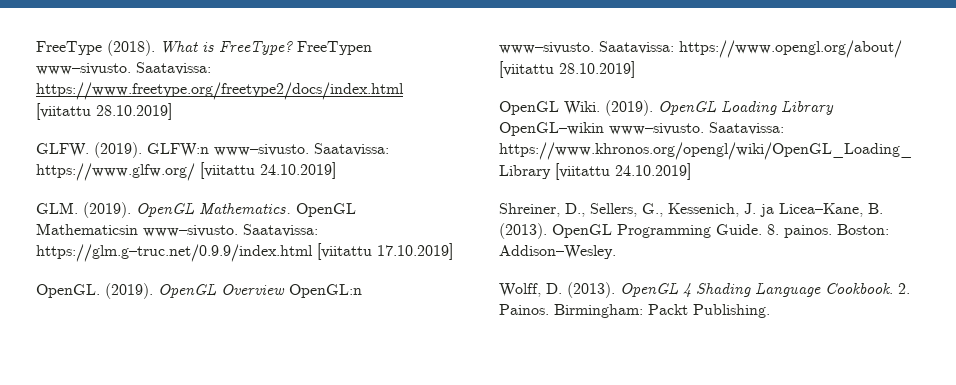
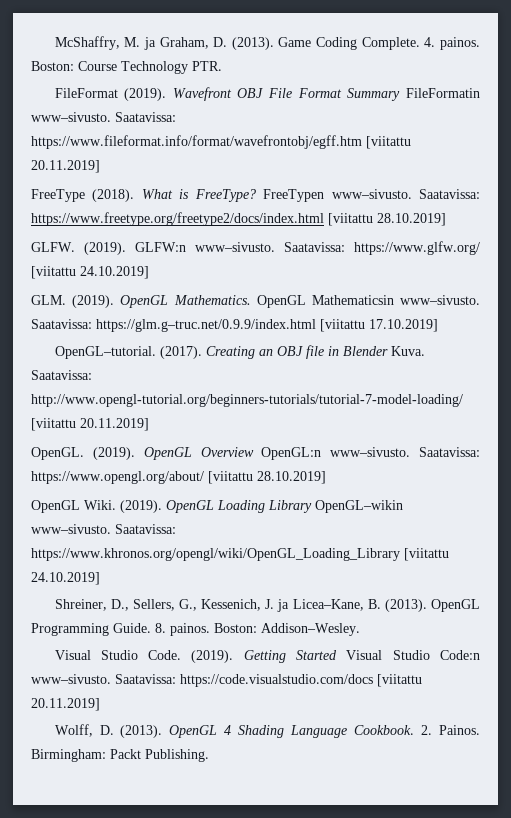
(36, 48) none -> [54,36,480,50] [31,61,222,74] [54,87,480,101] [31,112,176,122] [31,135,411,149] [31,160,100,173] McShaffry, M. ja Graham, D. (2013). Game Coding Complete. 4. painos. Boston: Course Technology PTR. // FileFormat (2019). Wavefront OBJ File Format Summary FileFormatin www–sivusto. Saatavissa: https://www.fileformat.info/format/wavefrontobj/egff.htm [viitattu 20.11.2019] //
(453, 251) none -> [54,345,425,359] [31,370,92,380] [31,394,463,407] [31,418,149,431] // OpenGL–tutorial. (2017). Creating an OBJ file in Blender Kuva. Saatavissa: http://www.opengl-tutorial.org/beginners-tutorials/tutorial-7-model-loading/ [viitattu 20.11.2019]
(616, 252) none -> [54,650,480,663] [31,674,422,687] [31,698,100,711] // Visual Studio Code. (2019). Getting Started Visual Studio Code:n www–sivusto. Saatavissa: https://code.visualstudio.com/docs [viitattu 20.11.2019]

